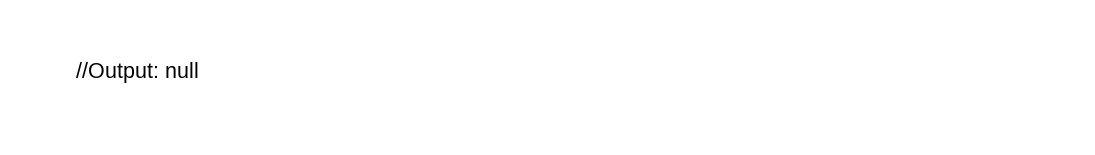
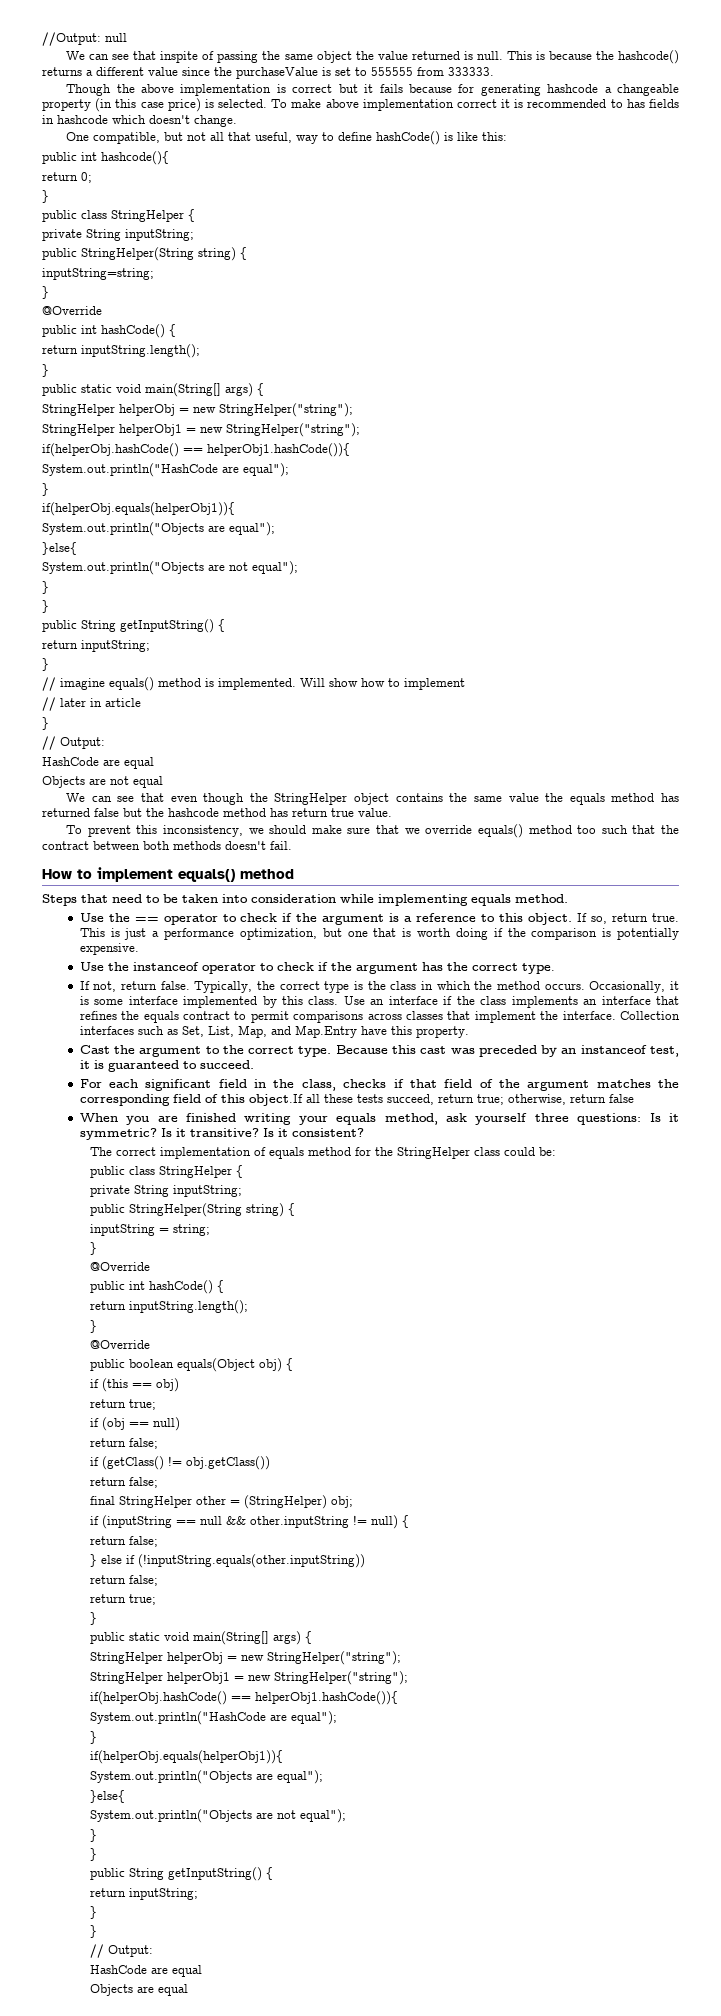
(199, 70) none -> [66,50,679,64] [42,67,494,79] [66,84,679,96] [42,98,679,112] [42,115,237,127] [66,131,508,145] [42,151,169,165] [42,172,92,183] [42,190,49,203] [42,209,195,222] [42,229,194,241] [42,247,247,261] [42,268,154,280] [42,286,49,299] [42,306,102,315] [42,324,176,338] [42,344,200,358] [42,364,49,377] [42,383,264,397] [42,403,353,417] [42,423,360,437] [42,443,350,457] [42,463,289,477] [42,483,49,496] [42,502,235,516] [42,522,275,536] [42,542,77,555] [42,561,298,575] [42,581,49,594] [42,600,49,613] [42,619,225,633] [42,640,150,652] [42,658,49,671] [42,677,465,691] [42,697,141,711] [42,717,49,730] [42,736,105,750] [42,757,154,769] [42,776,163,788] [66,793,679,805] [42,808,392,817] [66,824,679,838] [42,841,292,850] [42,867,294,882] [42,894,568,906] [79,913,679,925] [79,928,679,940] [79,943,139,955] [79,962,555,974] [79,981,679,993] [79,996,679,1008] [79,1011,681,1023] [79,1025,469,1038] [79,1045,679,1057] [79,1060,254,1072] [79,1079,679,1091] [79,1094,634,1106] [79,1113,680,1125] [79,1128,364,1140] [89,1147,556,1159] [89,1165,243,1178] [89,1185,242,1197] [89,1203,295,1217] [89,1224,210,1236] [89,1242,97,1255] [89,1262,150,1271] [89,1280,224,1294] [89,1300,248,1314] [89,1320,97,1333] [89,1340,150,1349] [89,1358,293,1372] [89,1378,179,1392] [89,1399,156,1410] [89,1417,180,1431] [89,1438,158,1449] [89,1456,270,1470] [89,1477,158,1488] [89,1495,353,1509] [89,1515,409,1529] [89,1536,158,1547] [89,1554,365,1568] [89,1575,158,1586] [89,1594,156,1605] [89,1612,97,1625] [89,1631,312,1645] [89,1651,401,1665] [89,1671,408,1685] [89,1691,398,1705] [89,1711,337,1725] [89,1731,97,1744] [89,1750,283,1764] [89,1770,323,1784] [89,1790,125,1803] [89,1809,346,1823] [89,1829,97,1842] [89,1848,97,1861] [89,1867,273,1881] [89,1888,198,1900] [89,1906,97,1919] [89,1925,97,1938] [89,1944,153,1958] [89,1965,202,1977] [89,1984,188,1996] // We can see that inspite of passing the same object the value returned is null. This is because the hashcode() returns a different value since the purchaseValue is set to 555555 from 333333. // Though the above implementation is correct but it fails because for generating hashcode a changeable property (in this case price) is selected. To make above implementation correct it is recommended to has fields in hashcode which doesn't change. // One compatible, but not all that useful, way to define hashCode() is like this: // public int hashcode(){ // return 0; // } // public class StringHelper { // private String inputString; // public StringHelper(String string) { // inputString=string; // } // @Override // public int hashCode() { // return inputString.length(); // } // public static void main(String[] args) { // StringHelper helperObj = new StringHelper("string"); // StringHelper helperObj1 = new StringHelper("string"); // if(helperObj.hashCode() == helperObj1.hashCode()){ // System.out.println("HashCode are equal"); // } // if(helperObj.equals(helperObj1)){ // System.out.println("Objects are equal"); // }else{ // System.out.println("Objects are not equal"); // } // } // public String getInputString() { // return inputString; // } // // imagine equals() method is implemented. Will show how to implement // // later in article // } // // Output: // HashCode are equal // Objects are not equal // We can see that even though the StringHelper object contains the same value the equals method has returned false but the hashcode method has return true value. // To prevent this inconsistency, we should make sure that we override equals() method too such that the contract between both methods doesn't fail. // How to implement equals() method // Steps that need to be taken into consideration while implementing equals method. // Use the == operator to check if the argument is a reference to this object. If so, return true. This is just a performance optimization, but one that is worth doing if the comparison is potentially expensive. // Use the instanceof operator to check if the argument has the correct type. // If not, return false. Typically, the correct type is the class in which the method occurs. Occasionally, it is some interface implemented by this class. Use an interface if the class implements an interface that refines the equals contract to permit comparisons across classes that implement the interface. Collection interfaces such as Set, List, Map, and Map.Entry have this property. // Cast the argument to the correct type. Because this cast was preceded by an instanceof test, it is guaranteed to succeed. // For each significant field in the class, checks if that field of the argument matches the corresponding field of this object.If all these tests succeed, return true; otherwise, return false // When you are finished writing your equals method, ask yourself three questions: Is it symmetric? Is it transitive? Is it consistent? // The correct implementation of equals method for the StringHelper class could be: // public class StringHelper { // private String inputString; // public StringHelper(String string) { // inputString = string; // } // @Override // public int hashCode() { // return inputString.length(); // } // @Override // public boolean equals(Object obj) { // if (this == obj) // return true; // if (obj == null) // return false; // if (getClass() != obj.getClass()) // return false; // final StringHelper other = (StringHelper) obj; // if (inputString == null && other.inputString != null) { // return false; // } else if (!inputString.equals(other.inputString)) // return false; // return true; // } // public static void main(String[] args) { // StringHelper helperObj = new StringHelper("string"); // StringHelper helperObj1 = new StringHelper("string"); // if(helperObj.hashCode() == helperObj1.hashCode()){ // System.out.println("HashCode are equal"); // } // if(helperObj.equals(helperObj1)){ // System.out.println("Objects are equal"); // }else{ // System.out.println("Objects are not equal"); // } // } // public String getInputString() { // return inputString; // } // } // // Output: // HashCode are equal // Objects are equal

